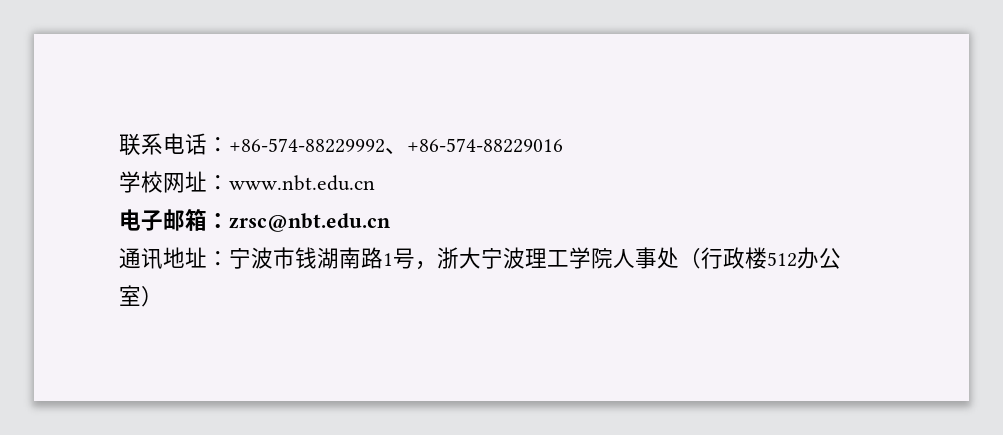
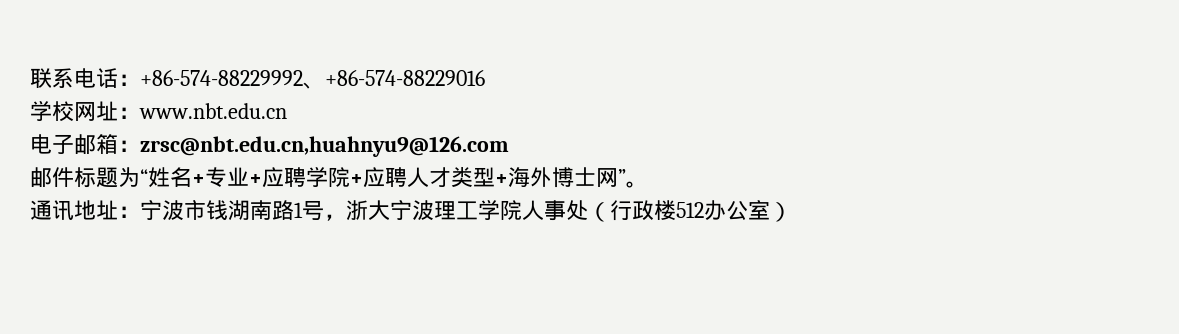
[229,213,391,232] zrsc@nbt.edu.cn -> [140,136,509,157] [30,167,648,188] zrsc@nbt.edu.cn,huahnyu9@126.com // 邮件标题为“姓名+专业+应聘学院+应聘人才类型+海外博士网”。

